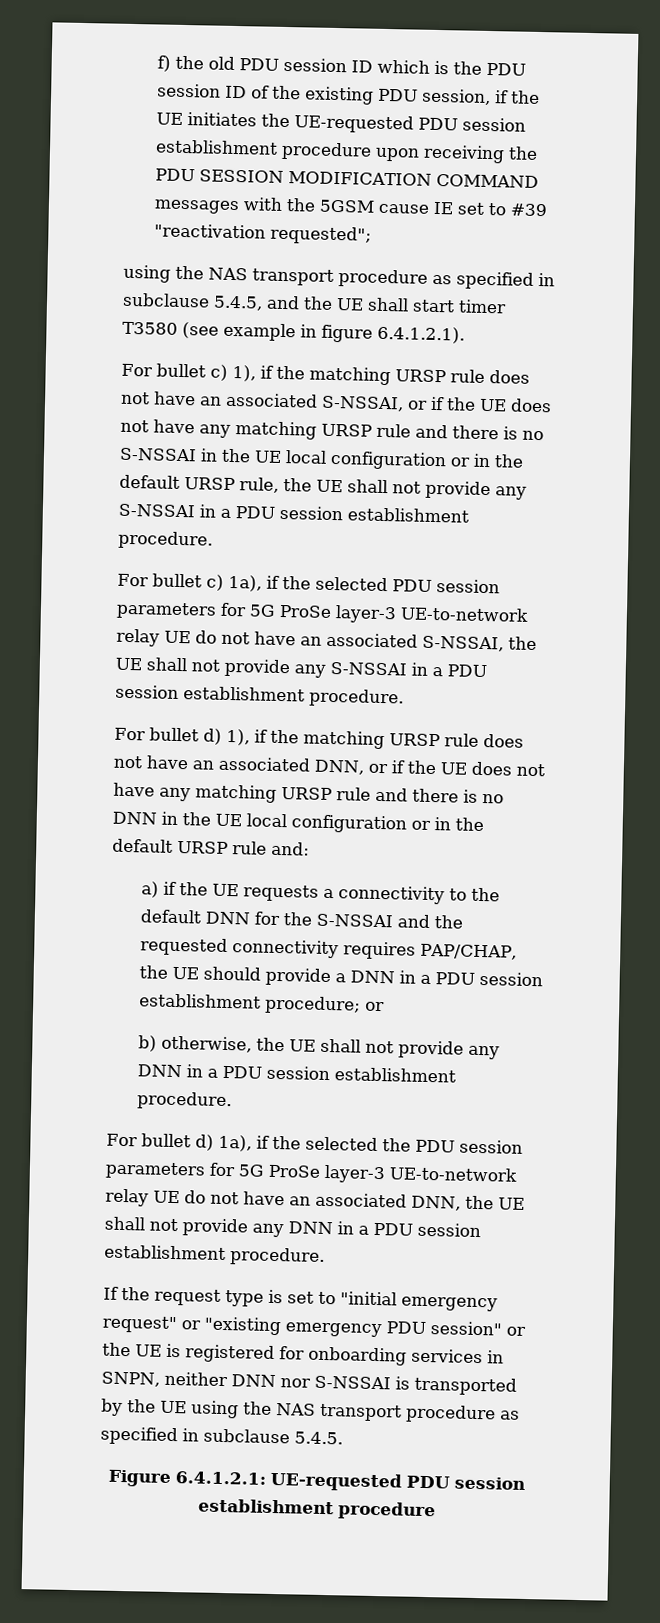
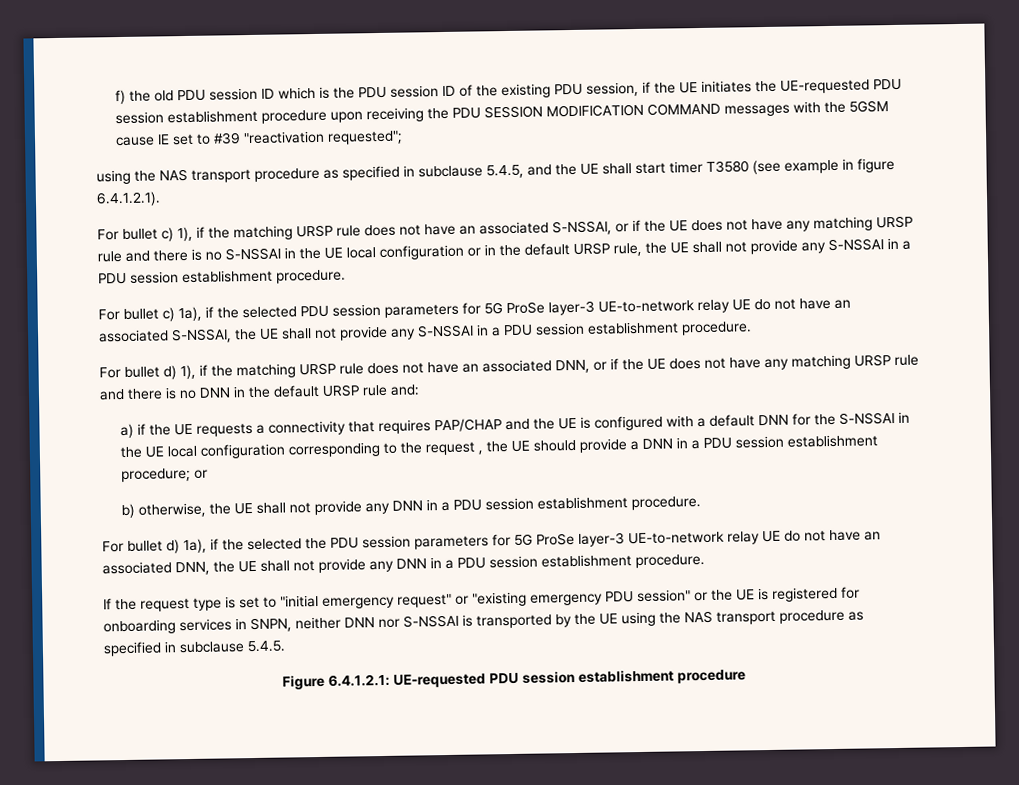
[215,813,484,834] UE local configuration or in the -> (271, 392) none
[449,887,501,902] to the -> [347,415,706,435] that requires PAP/CHAP and the UE is configured with a
[397,914,464,929] [140,937,518,960] and the requested connectivity requires PAP/CHAP, -> [897,411,910,423] [119,441,483,459] in the UE local configuration corresponding to the request ,

